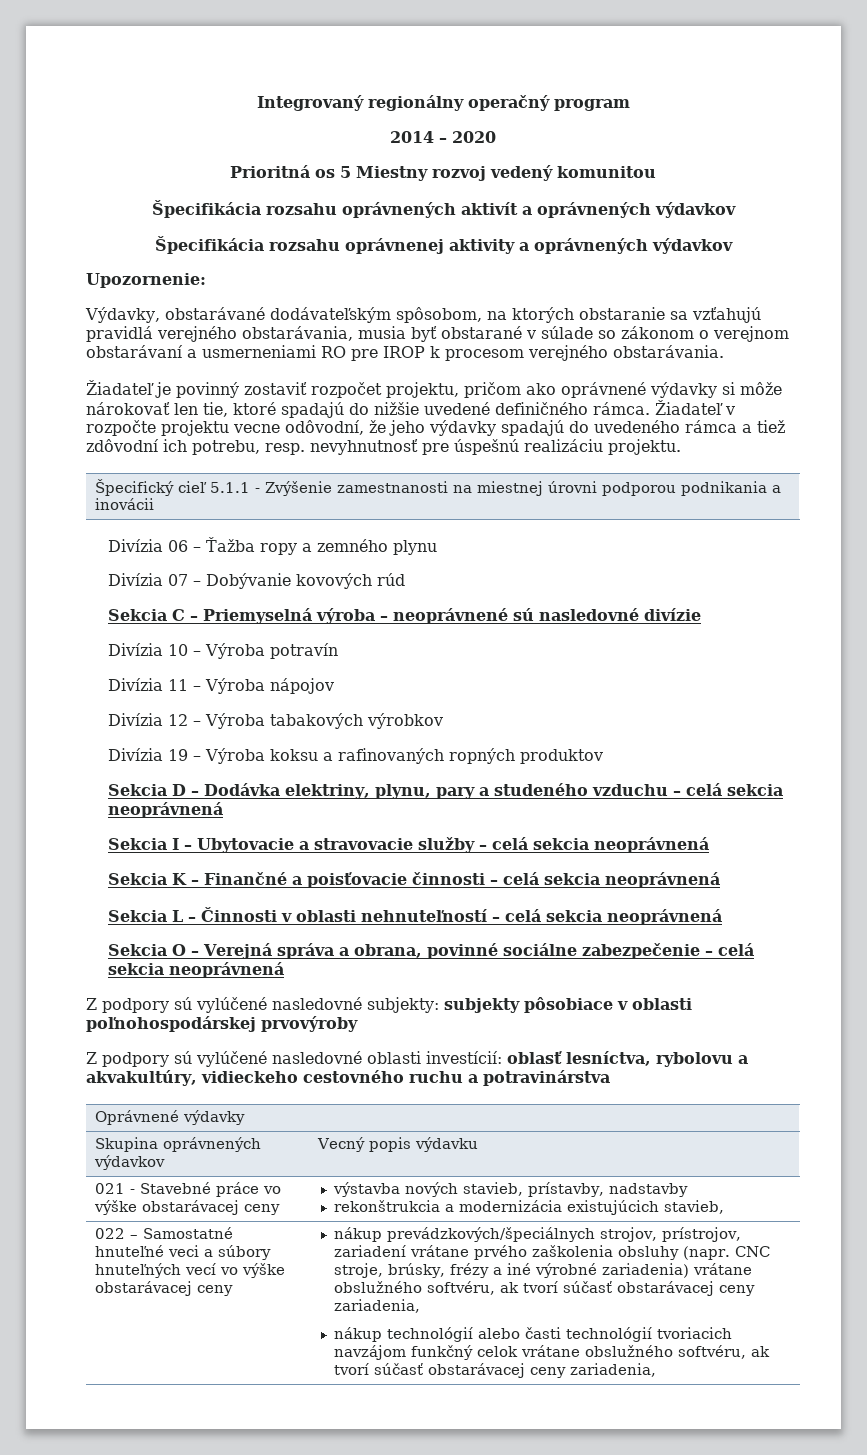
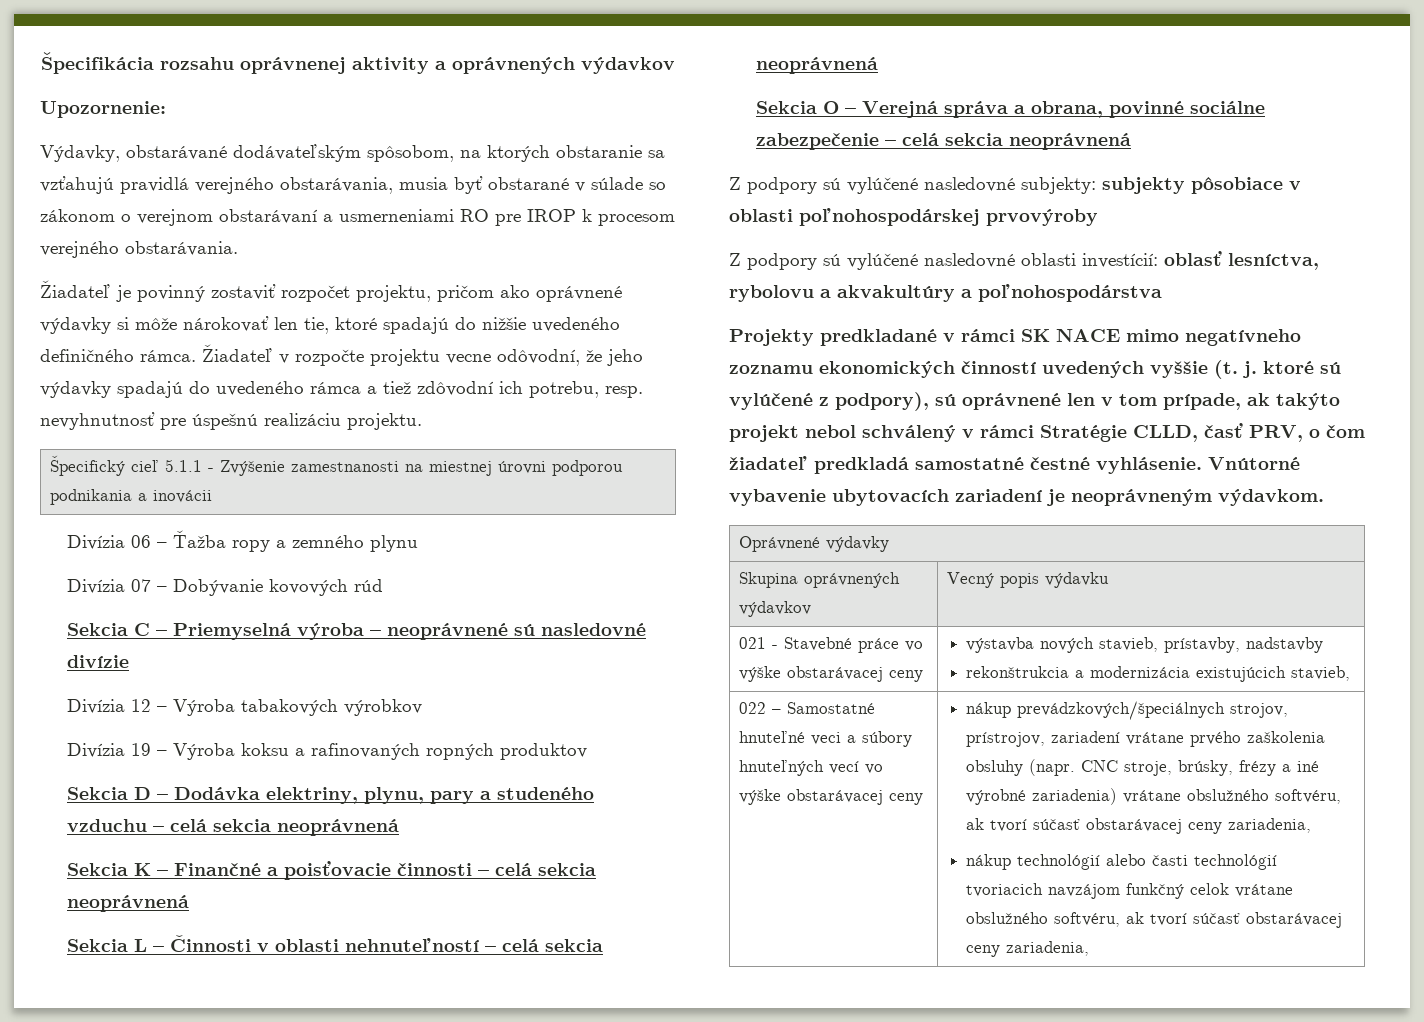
[256,95,630,111] [390,131,496,143] [230,165,656,181] [151,200,736,218] Integrovaný regionálny operačný program // 2014 – 2020 // Prioritná os 5 Miestny rozvoj vedený komunitou // Špecifikácia rozsahu oprávnených aktivít a oprávnených výdavkov // -> (41, 63) none
[424,402,490,415] uvedené -> [532,317,620,332] uvedeného
[108,643,339,659] [108,678,335,694] // Divízia 10 – Výroba potravín // Divízia 11 – Výroba nápojov -> (130, 661) none
[108,837,710,853] // Sekcia I – Ubytovacie a stravovacie služby – celá sekcia neoprávnená -> (400, 827) none
[86,1070,610,1086] akvakultúry, vidieckeho cestovného ruchu a potravinárstva -> [837,284,1162,302] [729,329,1301,346] [729,360,1341,379] [729,392,1340,411] [729,423,1365,442] [729,456,1300,474] [729,489,1324,506] akvakultúry a poľnohospodárstva // Projekty predkladané v rámci SK NACE mimo negatívneho zoznamu ekonomických činností uvedených vyššie (t. j. ktoré sú vylúčené z podpory), sú oprávnené len v tom prípade, ak takýto projekt nebol schválený v rámci Stratégie CLLD, časť PRV, o čom žiadateľ predkladá samostatné čestné vyhlásenie. Vnútorné vybavenie ubytovacích zariadení je neoprávneným výdavkom.

